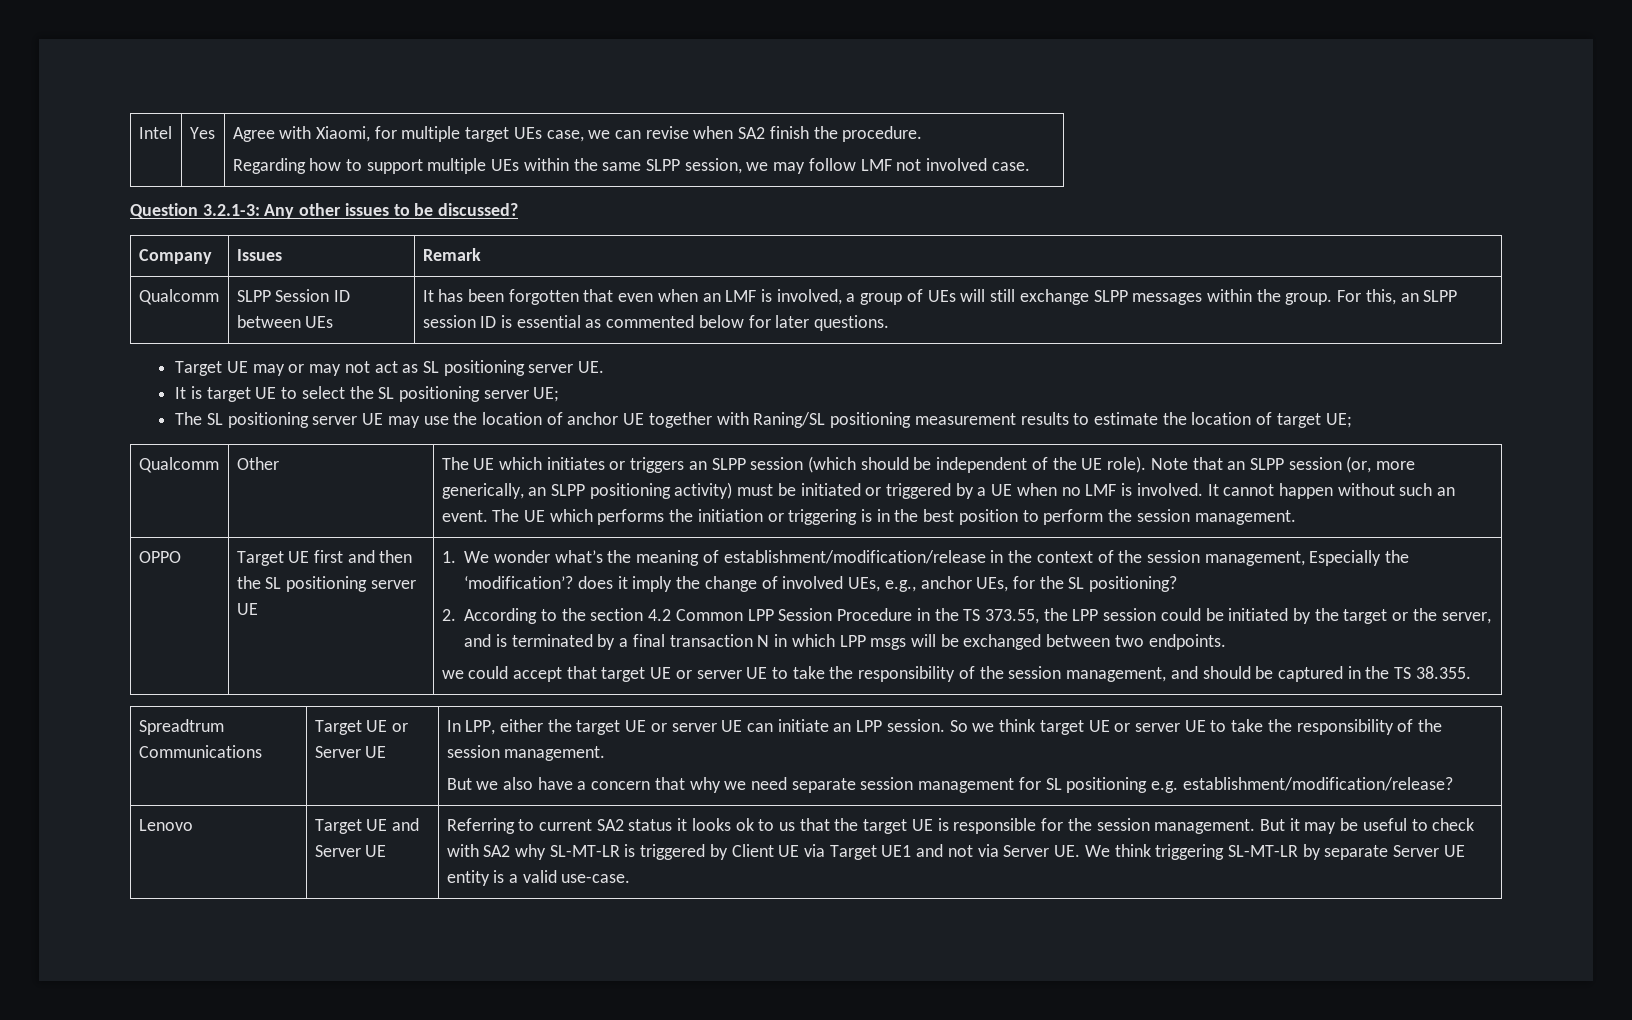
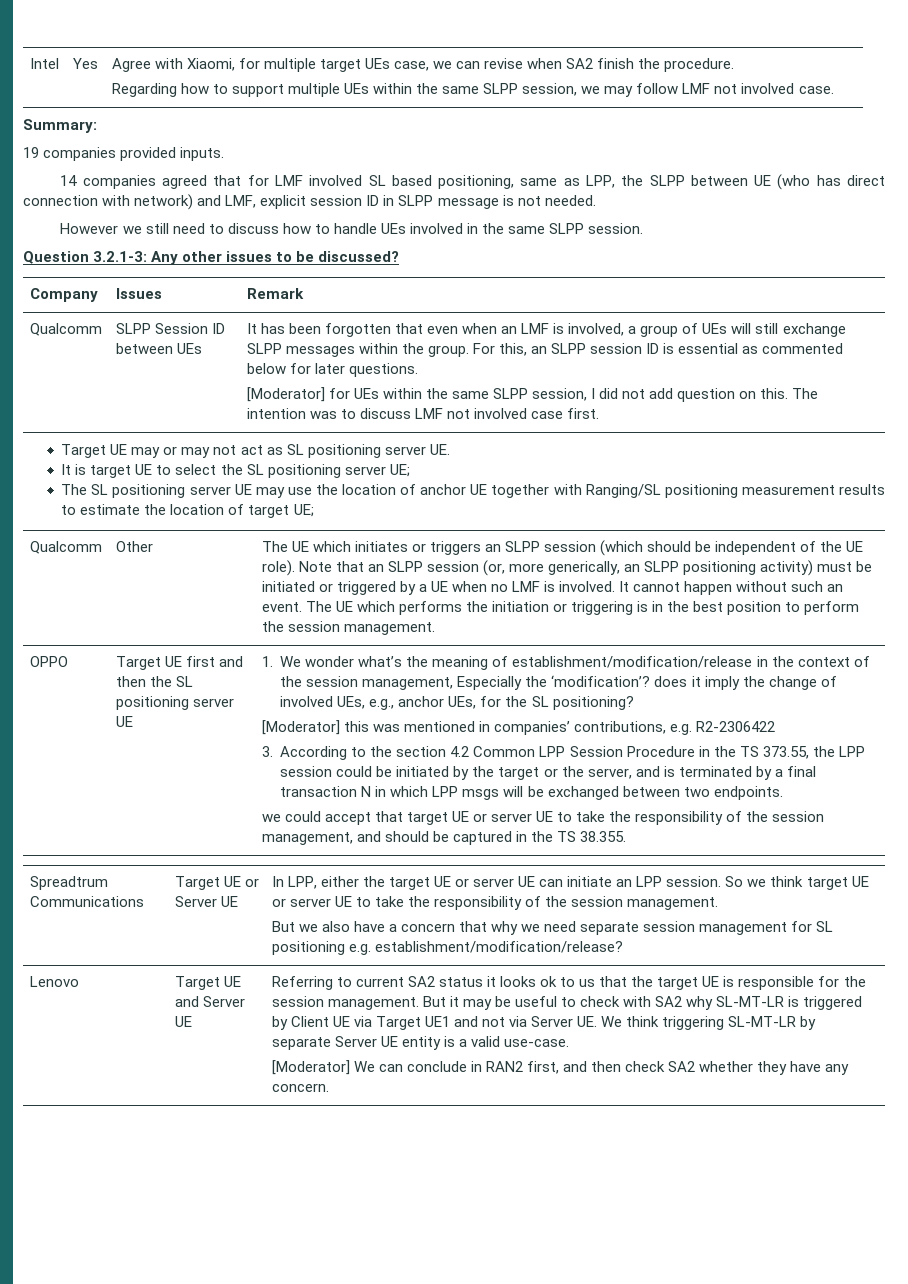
(1030, 166) none -> [23,119,97,133] [23,147,225,161] [60,174,885,190] [23,194,596,210] [60,223,644,234] // Summary: // 19 companies provided inputs. // 14 companies agreed that for LMF involved SL based positioning, same as LPP, the SLPP between UE (who has direct connection with network) and LMF, explicit session ID in SLPP message is not needed. // However we still need to discuss how to handle UEs involved in the same SLPP session.
(890, 323) none -> [246,387,819,402] [246,408,600,419] // [Moderator] for UEs within the same SLPP session, I did not add question on this. The intention was to discuss LMF not involved case first.
[753,412,826,428] Raning/SL -> [585,484,661,498] Ranging/SL
[441,609,456,621] 2. -> [261,720,776,735] [261,746,273,757] [Moderator] this was mentioned in companies’ contributions, e.g. R2-2306422 // 3.
(631, 878) none -> [271,1060,850,1075] [271,1083,329,1092] // [Moderator] We can conclude in RAN2 first, and then check SA2 whether they have any concern.

